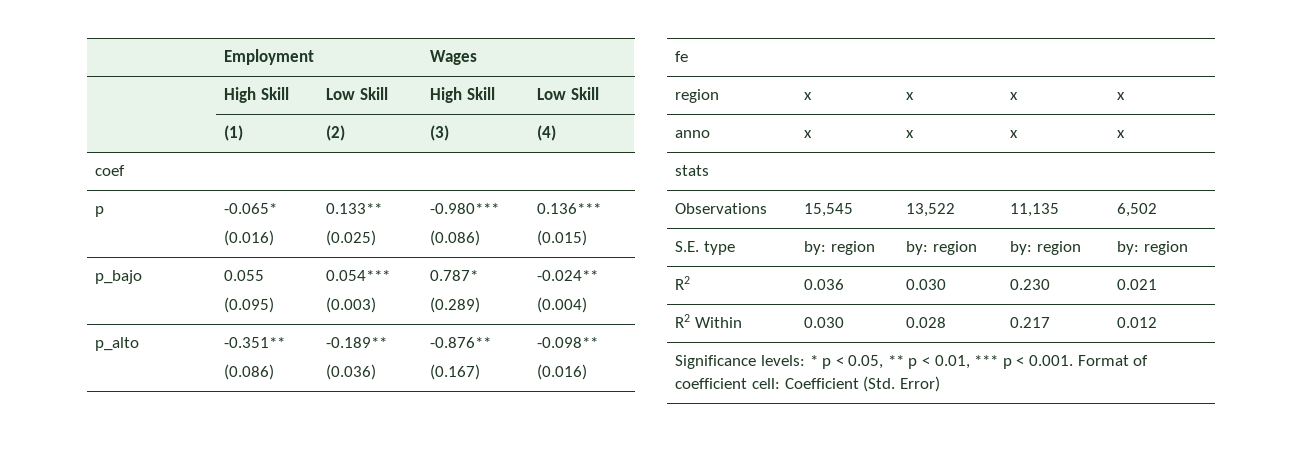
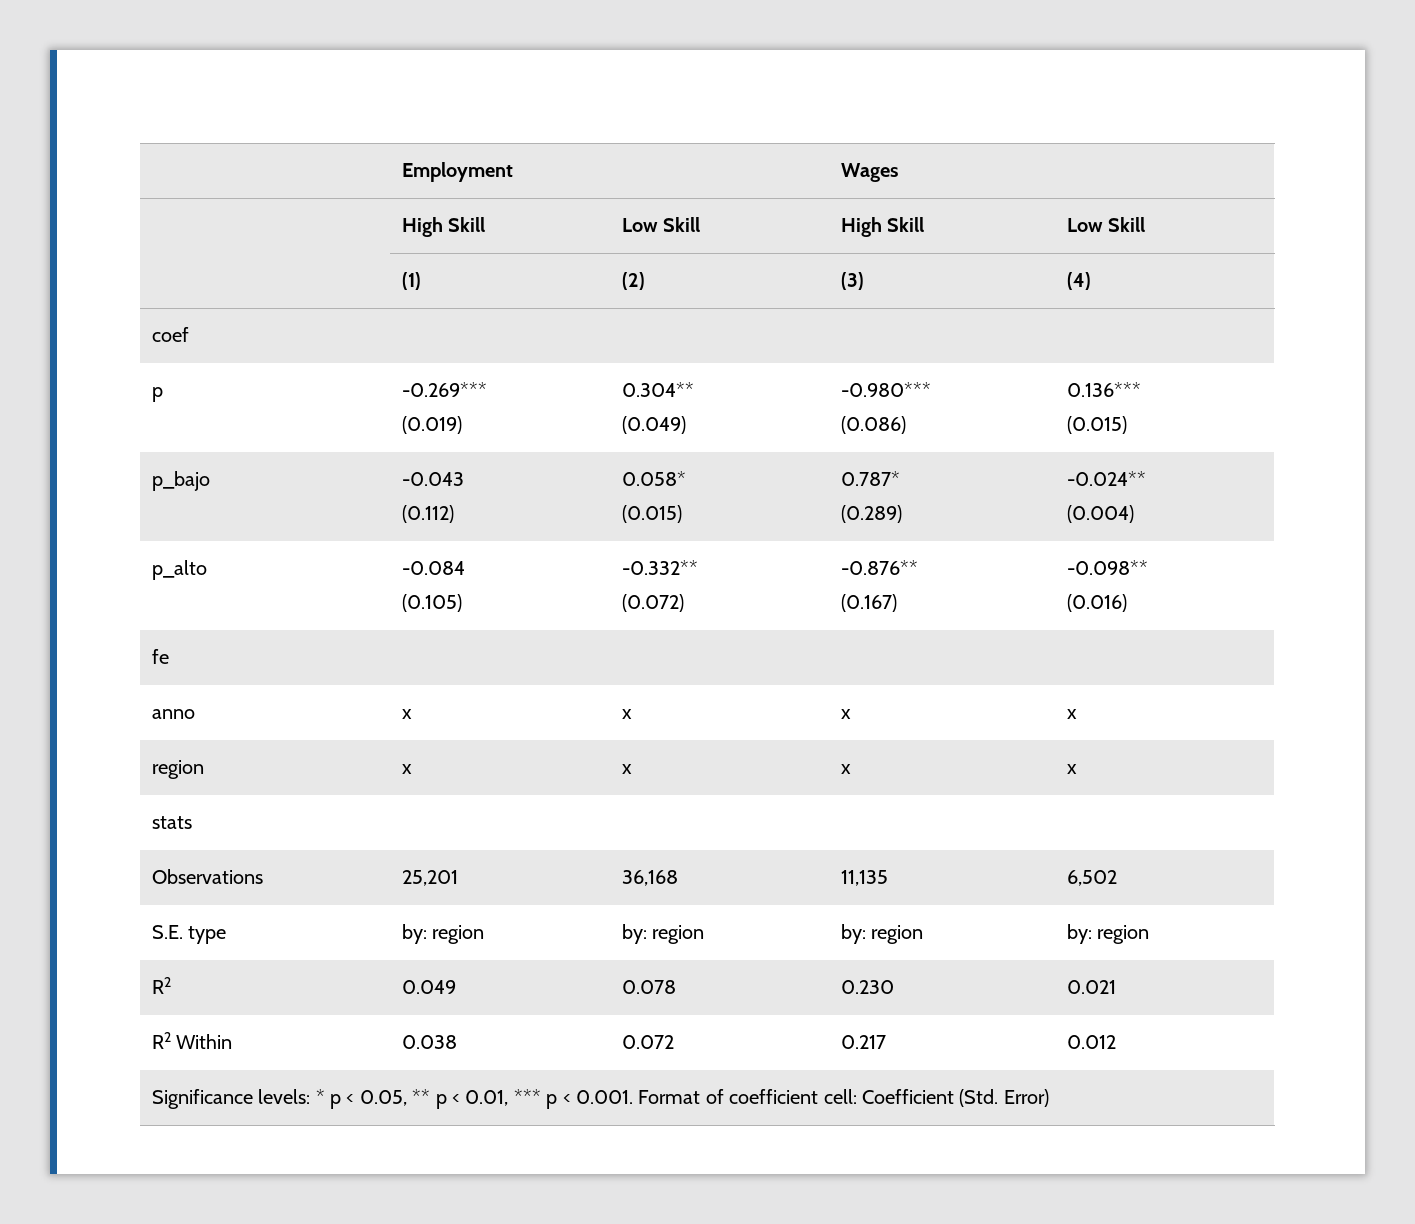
[224,203,278,214] [224,230,275,246] [326,203,383,214] [326,230,377,246] -0.065* // (0.016) | 0.133** // (0.025) -> [401,382,487,397] [401,416,462,434] [621,382,694,397] [621,416,686,434] -0.269*** // (0.019) | 0.304** // (0.049)
[224,270,265,281] [224,297,275,313] [326,270,391,281] [326,297,377,313] 0.055 // (0.095) | 0.054*** // (0.003) -> [401,472,464,486] [401,505,454,523] [621,471,686,486] [621,505,682,523] -0.043 // (0.112) | 0.058* // (0.015)
[224,337,286,348] [224,364,275,380] [326,337,388,348] [326,364,377,380] -0.351** // (0.086) | -0.189** // (0.036) -> [401,561,465,575] [401,594,462,612] [621,560,698,575] [621,594,684,612] -0.084 // (0.105) | -0.332** // (0.072)
[675,89,720,103] [804,92,813,100] [906,92,915,100] [1010,92,1019,100] [1117,92,1126,100] [675,130,711,138] region | x | x | x | x // anno -> [151,709,195,719] [401,709,412,719] [621,709,632,719] [840,709,851,719] [1066,709,1077,719] [151,760,204,779] anno | x | x | x | x // region
[804,203,854,217] [906,203,956,217] 15,545 | 13,522 -> [401,870,458,886] [621,870,678,886] 25,201 | 36,168
[804,279,845,290] [906,279,947,290] 0.036 | 0.030 -> [401,980,456,994] [621,980,676,994] 0.049 | 0.078
[804,317,845,328] [906,317,947,328] 0.030 | 0.028 -> [401,1035,457,1049] [621,1035,674,1049] 0.038 | 0.072

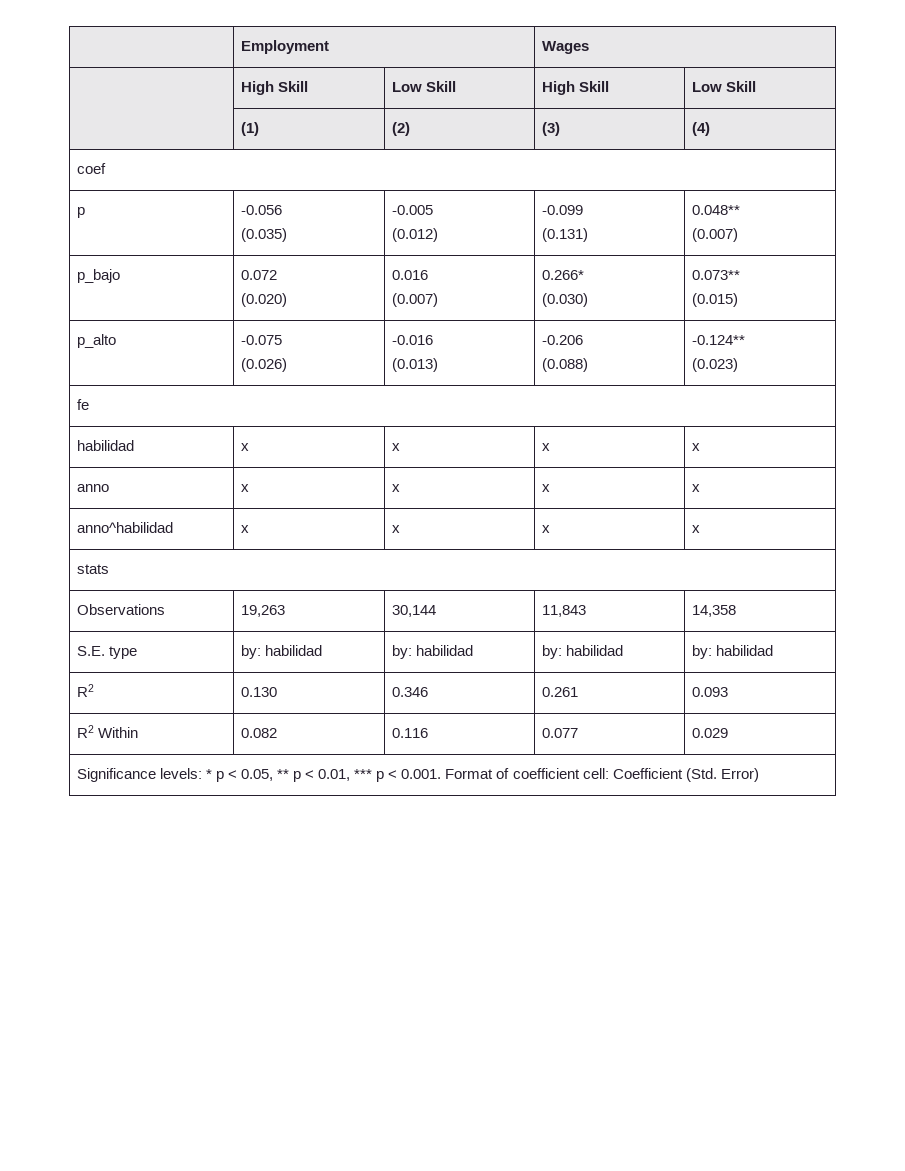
[401,382,487,397] [401,416,462,434] [621,382,694,397] [621,416,686,434] [840,382,931,397] [840,416,906,434] [1066,382,1141,397] [1066,416,1127,434] [151,471,210,491] [401,472,464,486] [401,505,454,523] [621,471,686,486] [621,505,682,523] [840,471,900,486] [840,505,902,523] [1066,471,1146,486] [1066,505,1134,523] [151,560,207,580] [401,561,465,575] [401,594,462,612] [621,560,698,575] [621,594,684,612] [840,560,918,575] [840,594,897,612] [1066,560,1148,575] [1066,594,1127,612] [151,649,169,664] -0.269*** // (0.019) | 0.304** // (0.049) | -0.980*** // (0.086) | 0.136*** // (0.015) // p_bajo | -0.043 // (0.112) | 0.058* // (0.015) | 0.787* // (0.289) | -0.024** // (0.004) // p_alto | -0.084 // (0.105) | -0.332** // (0.072) | -0.876** // (0.167) | -0.098** // (0.016) // fe -> [240,205,282,215] [240,228,287,242] [391,205,433,215] [391,228,438,242] [541,205,583,215] [541,228,588,242] [691,205,740,215] [691,228,738,242] [76,269,120,283] [240,270,277,280] [240,293,287,307] [391,270,428,280] [391,293,438,307] [541,270,584,280] [541,293,588,307] [691,270,740,280] [691,293,738,307] [76,334,116,348] [240,335,282,345] [240,358,287,372] [391,335,433,345] [391,358,438,372] [541,335,583,345] [541,358,588,372] [691,335,745,345] [691,358,738,372] [76,399,89,410] [76,440,134,451] [240,443,249,451] [391,443,400,451] [541,443,550,451] [691,443,700,451] -0.056 // (0.035) | -0.005 // (0.012) | -0.099 // (0.131) | 0.048** // (0.007) // p_bajo | 0.072 // (0.020) | 0.016 // (0.007) | 0.266* // (0.030) | 0.073** // (0.015) // p_alto | -0.075 // (0.026) | -0.016 // (0.013) | -0.206 // (0.088) | -0.124** // (0.023) // fe // habilidad | x | x | x | x
[151,760,204,779] region -> [76,522,173,533] anno^habilidad
[401,870,458,886] [621,870,678,886] [840,870,888,886] [1066,870,1117,886] 25,201 | 36,168 | 11,135 | 6,502 -> [240,605,285,617] [391,605,436,617] [541,605,586,617] [691,605,736,617] 19,263 | 30,144 | 11,843 | 14,358
[432,925,485,944] [621,924,705,944] [840,924,924,944] [1066,924,1150,944] region | by: region | by: region | by: region -> [264,645,322,656] [391,645,473,659] [541,645,623,659] [691,645,773,659] habilidad | by: habilidad | by: habilidad | by: habilidad
[401,980,456,994] [621,980,676,994] [840,980,894,994] [1066,980,1116,994] [151,1032,233,1049] [401,1035,457,1049] [621,1035,674,1049] [840,1035,886,1049] [1066,1035,1116,1049] 0.049 | 0.078 | 0.230 | 0.021 // R2 Within | 0.038 | 0.072 | 0.217 | 0.012 -> [240,687,277,697] [391,687,428,697] [541,687,578,697] [691,687,728,697] [76,725,138,738] [240,728,277,738] [391,728,428,738] [541,728,578,738] [691,728,728,738] 0.130 | 0.346 | 0.261 | 0.093 // R2 Within | 0.082 | 0.116 | 0.077 | 0.029

